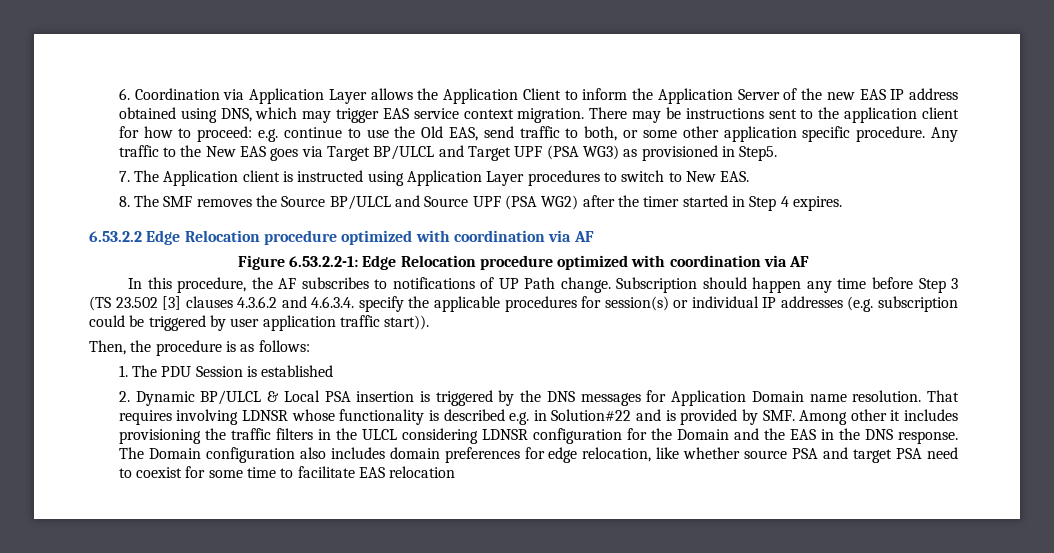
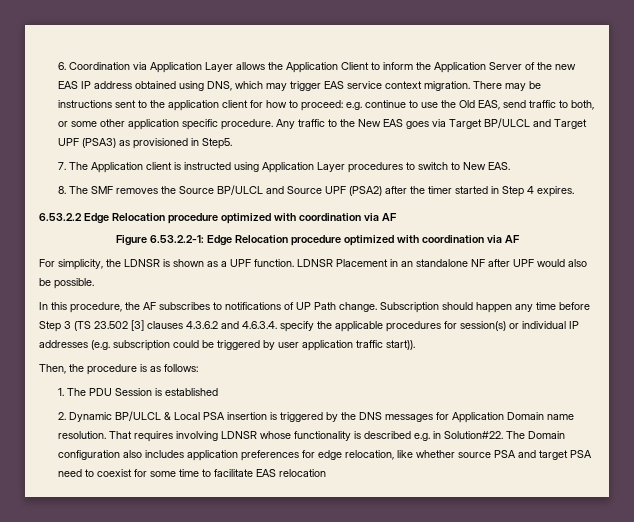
[546,145,620,160] (PSA WG3) -> [81,138,116,148] (PSA3)
[505,195,579,210] (PSA WG2) -> [348,186,382,196] (PSA2)
(810, 261) none -> [39,259,587,270] [39,278,94,289] // For simplicity, the LDNSR is shown as a UPF function. LDNSR Placement in an standalone NF after UPF would also be possible.
[551,409,959,425] [118,428,959,444] Solution#22 and is provided by SMF. Among other it includes provisioning the traffic filters in the ULCL considering LDNSR configuration for the Domain and the EAS in the DNS response. -> [443,431,503,439] Solution#22.
[389,447,440,459] domain -> [186,450,238,461] application

